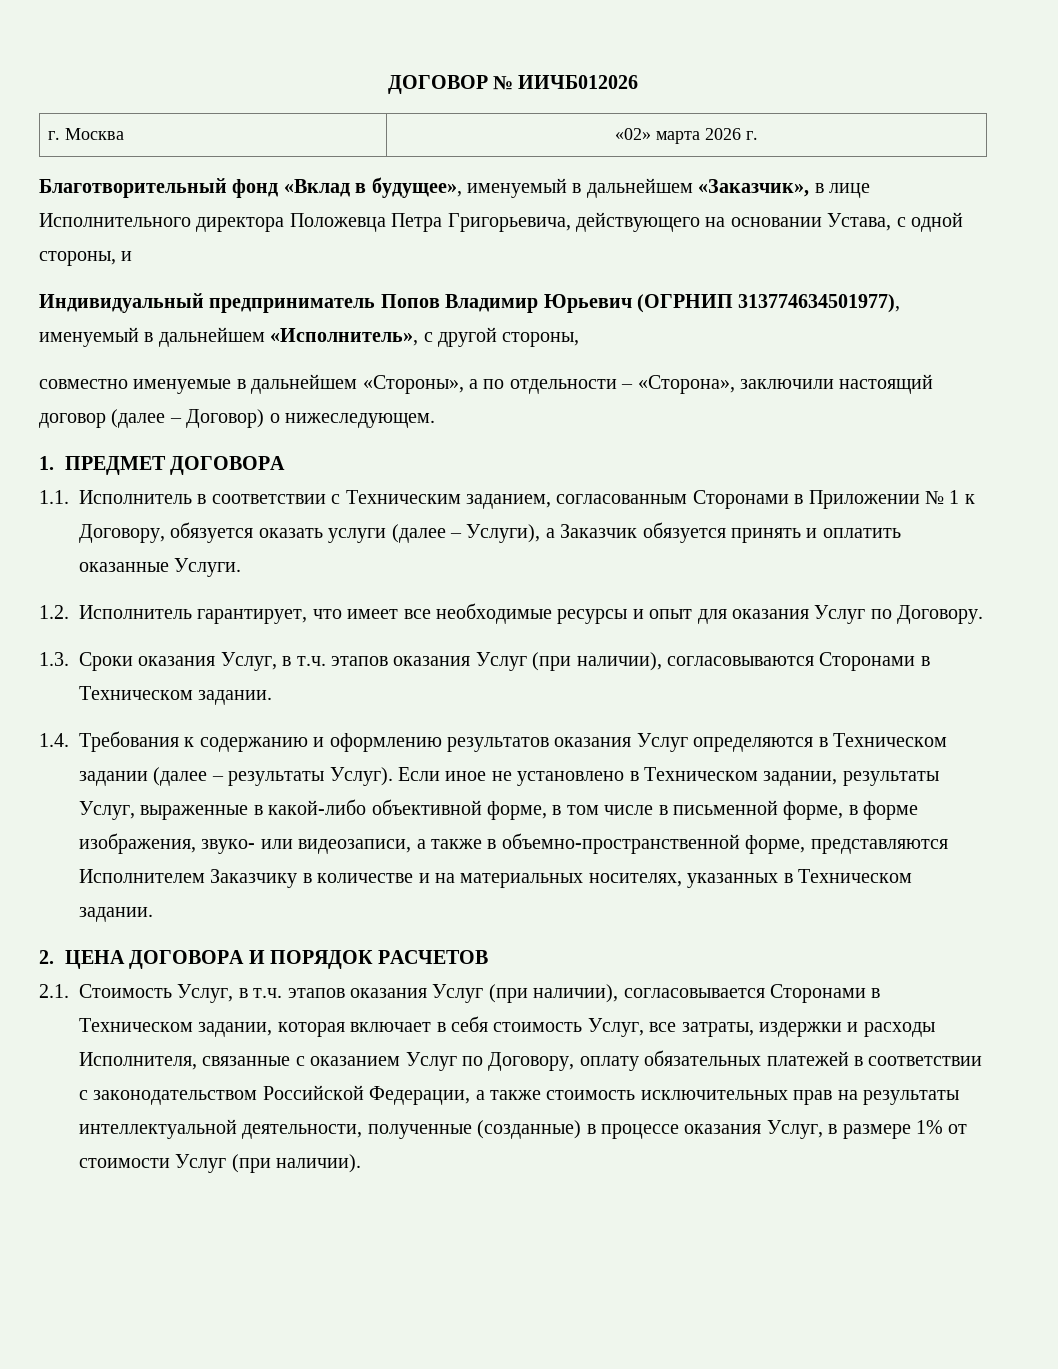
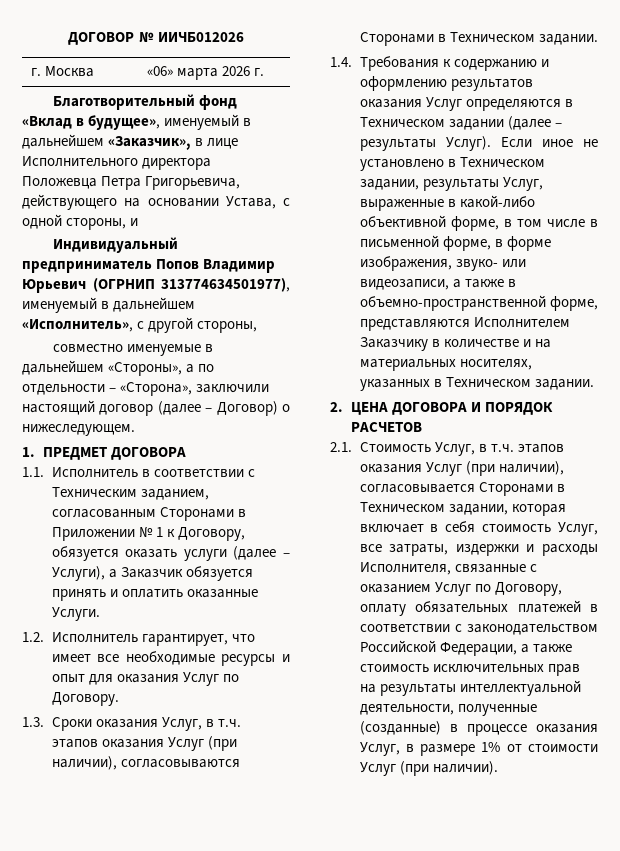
[615,128,652,140] «02» -> [146,66,173,76] «06»

